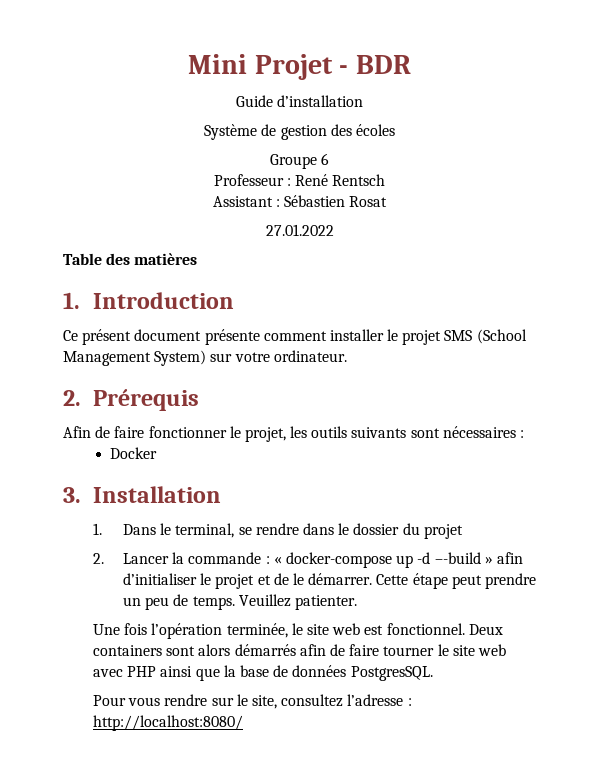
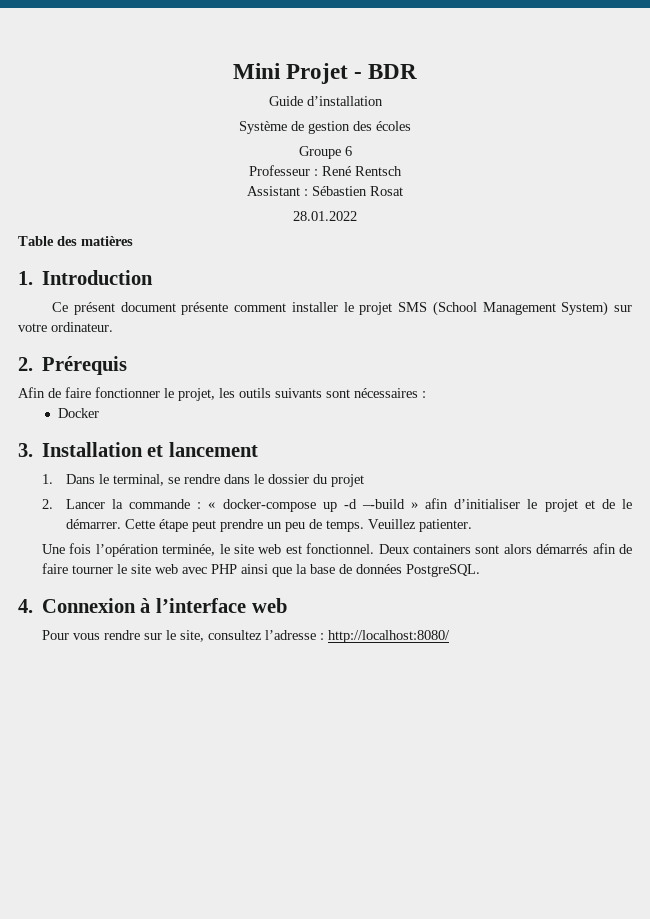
[265,224,334,236] 27.01.2022 -> [293,211,357,221] 28.01.2022
(222, 494) none -> [147,442,259,457] et lancement
[350,666,433,681] PostgresSQL. -> [405,564,480,577] [18,598,287,613] PostgreSQL. // 4. Connexion à l’interface web

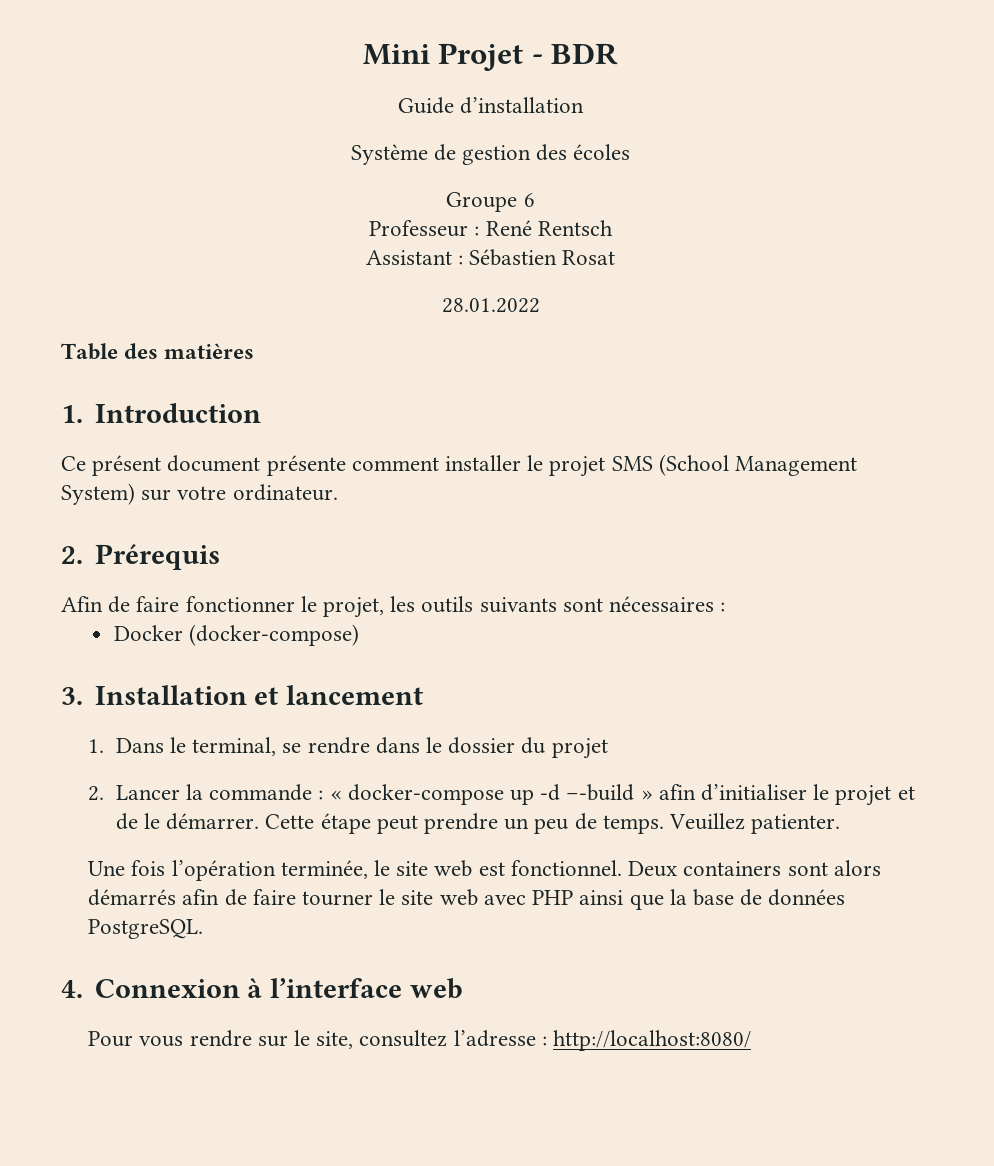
(99, 413) none -> [188,624,359,646] (docker-compose)

